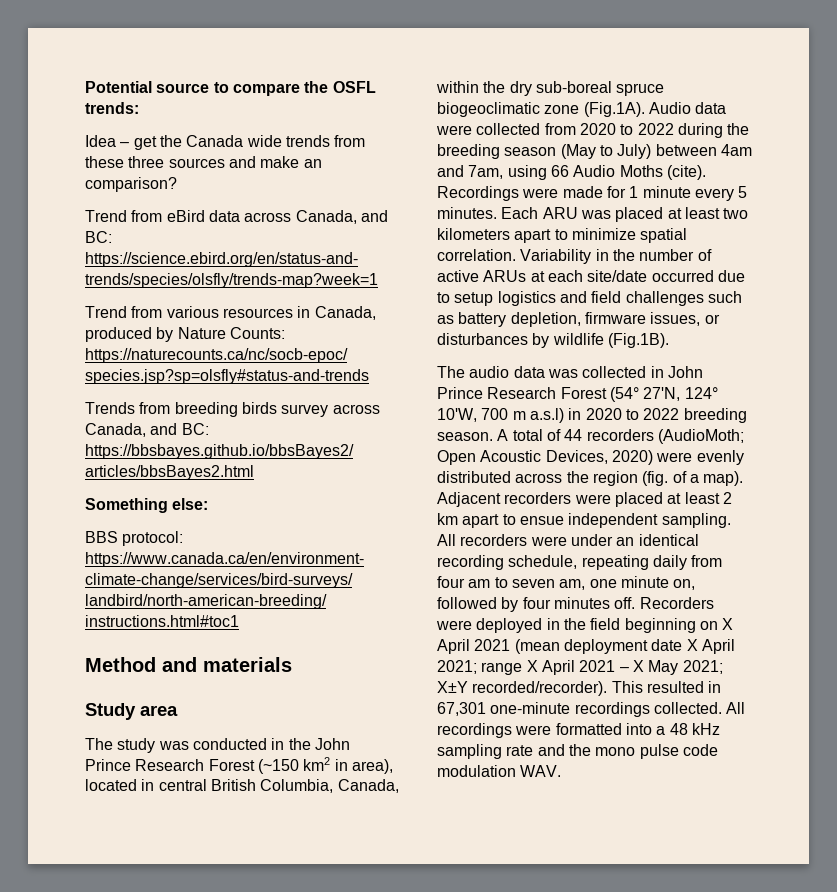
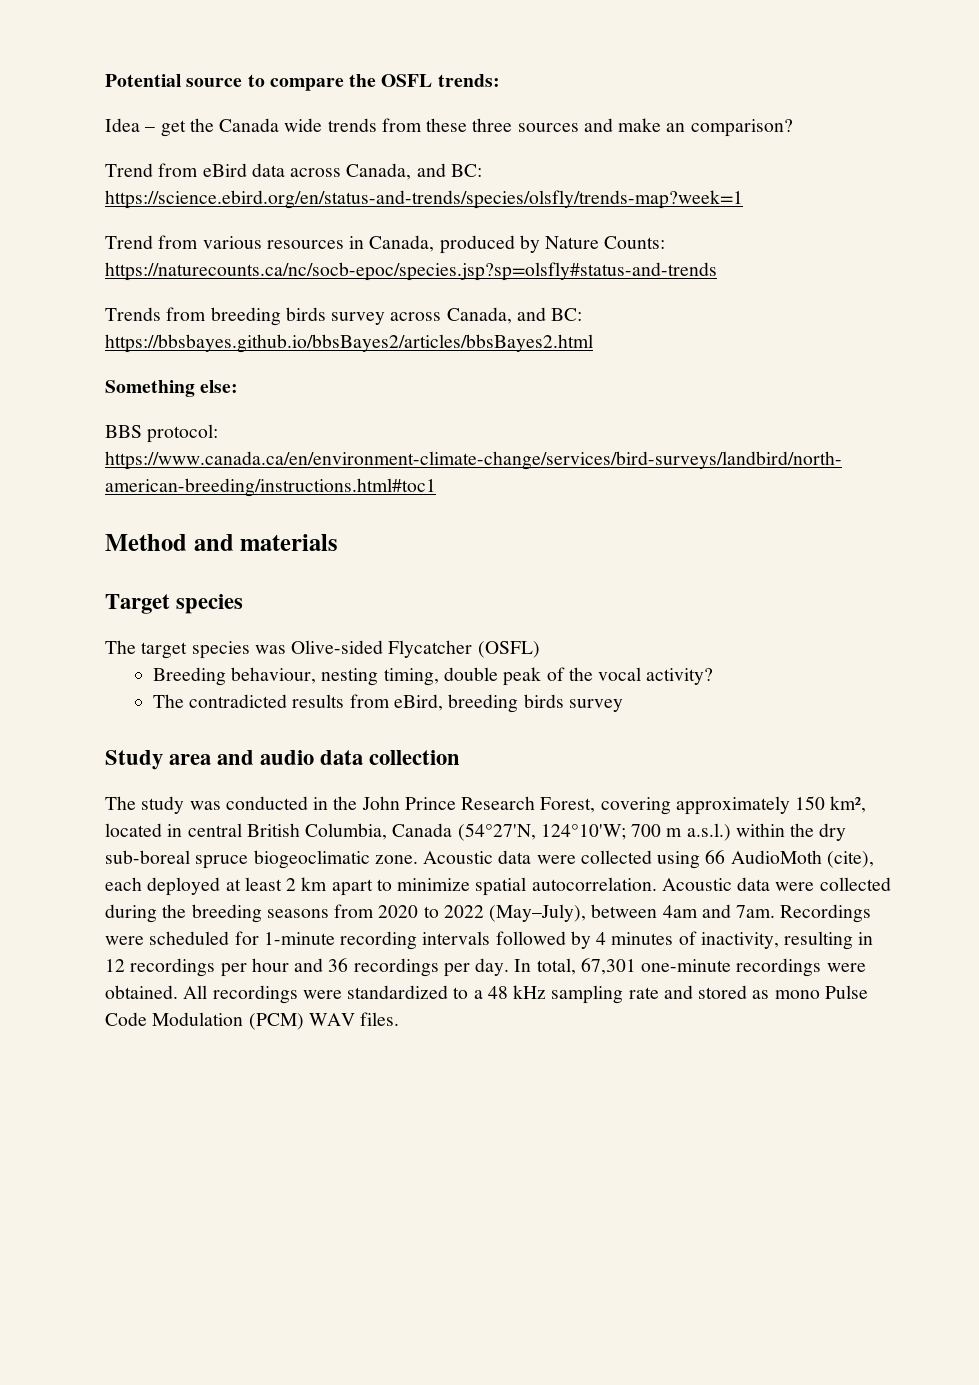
[85,703,178,720] Study area -> [105,594,244,614] [105,640,540,659] [152,667,714,686] [152,694,623,713] [105,750,461,770] Target species // The target species was Olive-sided Flycatcher (OSFL) // Breeding behaviour, nesting timing, double peak of the vocal activity? // The contradicted results from eBird, breeding birds survey // Study area and audio data collection
[208,757,393,774] Forest (~150 km2 in area), -> [540,796,867,815] Forest, covering approximately 150 km²,
[337,779,399,793] Canada, -> [392,823,731,841] Canada (54°27'N, 124°10'W; 700 m a.s.l.)
[544,102,727,117] [436,123,750,138] [437,144,752,159] [437,165,706,180] [437,186,748,201] [437,207,749,222] [437,228,688,243] [437,249,712,264] [437,270,745,282] [437,291,742,306] [437,312,720,327] [437,333,669,348] [437,366,703,378] [437,387,718,402] [437,408,747,423] [437,429,744,444] [437,450,744,465] [437,471,744,486] [437,492,663,507] zone (Fig.1A). Audio data were collected from 2020 to 2022 during the breeding season (May to July) between 4am and 7am, using 66 Audio Moths (cite). Recordings were made for 1 minute every 5 minutes. Each ARU was placed at least two kilometers apart to minimize spatial correlation. Variability in the number of active ARUs at each site/date occurred due to setup logistics and field challenges such as battery depletion, firmware issues, or disturbances by wildlife (Fig.1B). // The audio data was collected in John Prince Research Forest (54° 27'N, 124° 10'W, 700 m a.s.l) in 2020 to 2022 breeding season. A total of 44 recorders (AudioMoth; Open Acoustic Devices, 2020) were evenly distributed across the region (fig. of a map). Adjacent recorders were placed -> [374,850,874,869] [105,877,221,896] zone. Acoustic data were collected using 66 AudioMoth (cite), each deployed
[519,513,731,528] [437,534,699,546] [437,555,723,570] [437,576,696,590] [437,597,714,612] [436,618,734,633] [437,639,735,654] [437,660,723,675] [437,681,722,696] ensue independent sampling. All recorders were under an identical recording schedule, repeating daily from four am to seven am, one minute on, followed by four minutes off. Recorders were deployed in the field beginning on X April 2021 (mean deployment date X April 2021; range X April 2021 – X May 2021; X±Y recorded/recorder). This resulted in -> [397,877,891,896] [105,904,872,923] [105,931,874,950] [105,958,576,977] minimize spatial autocorrelation. Acoustic data were collected during the breeding seasons from 2020 to 2022 (May–July), between 4am and 7am. Recordings were scheduled for 1-minute recording intervals followed by 4 minutes of inactivity, resulting in 12 recordings per hour and 36 recordings per day. In total,
[653,702,722,714] collected. -> [826,963,866,972] [105,985,178,999] were obtained.
[555,723,652,735] formatted into -> [347,985,469,999] standardized to
[568,744,718,759] [437,765,562,777] the mono pulse code modulation WAV. -> [698,985,868,999] [105,1012,400,1030] stored as mono Pulse Code Modulation (PCM) WAV files.

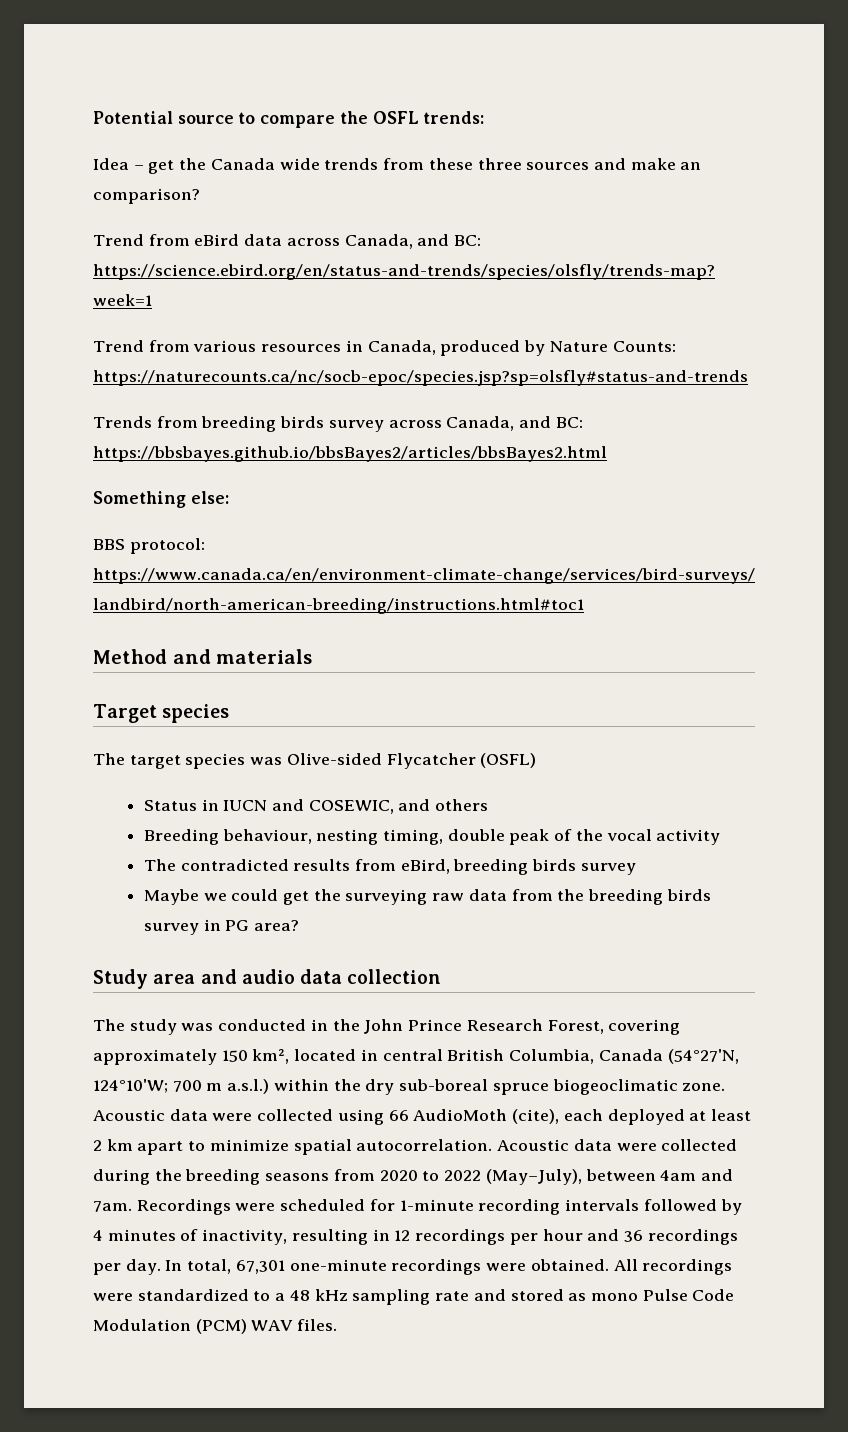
(540, 649) none -> [143,799,489,814] // Status in IUCN and COSEWIC, and others
[646,668,714,685] activity? -> [656,829,721,845] activity
(623, 705) none -> [143,889,711,905] [143,919,299,935] // Maybe we could get the surveying raw data from the breeding birds survey in PG area?

